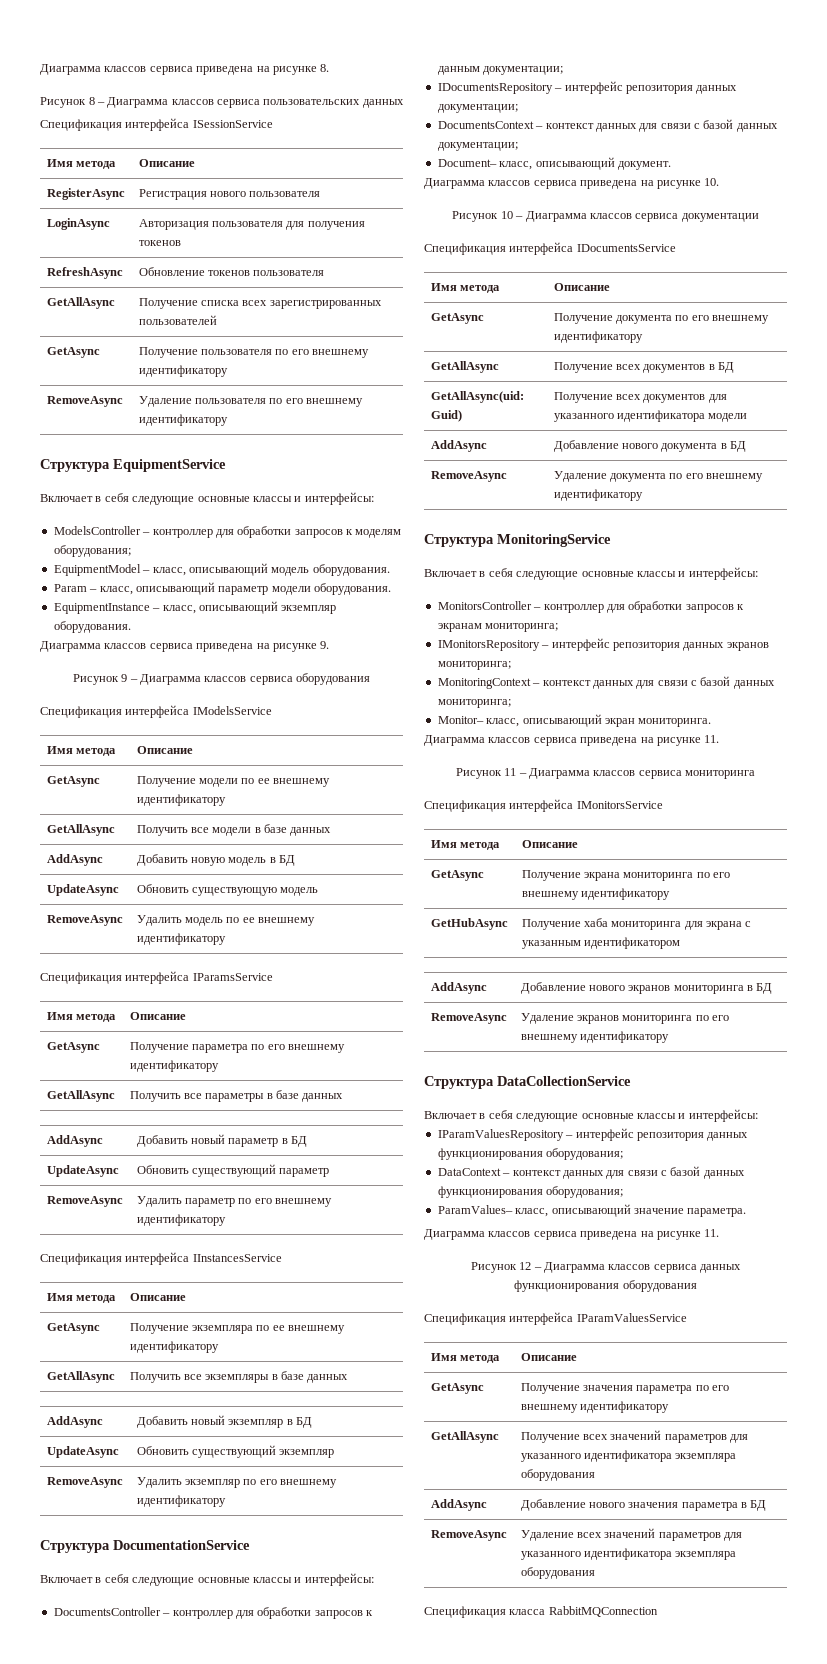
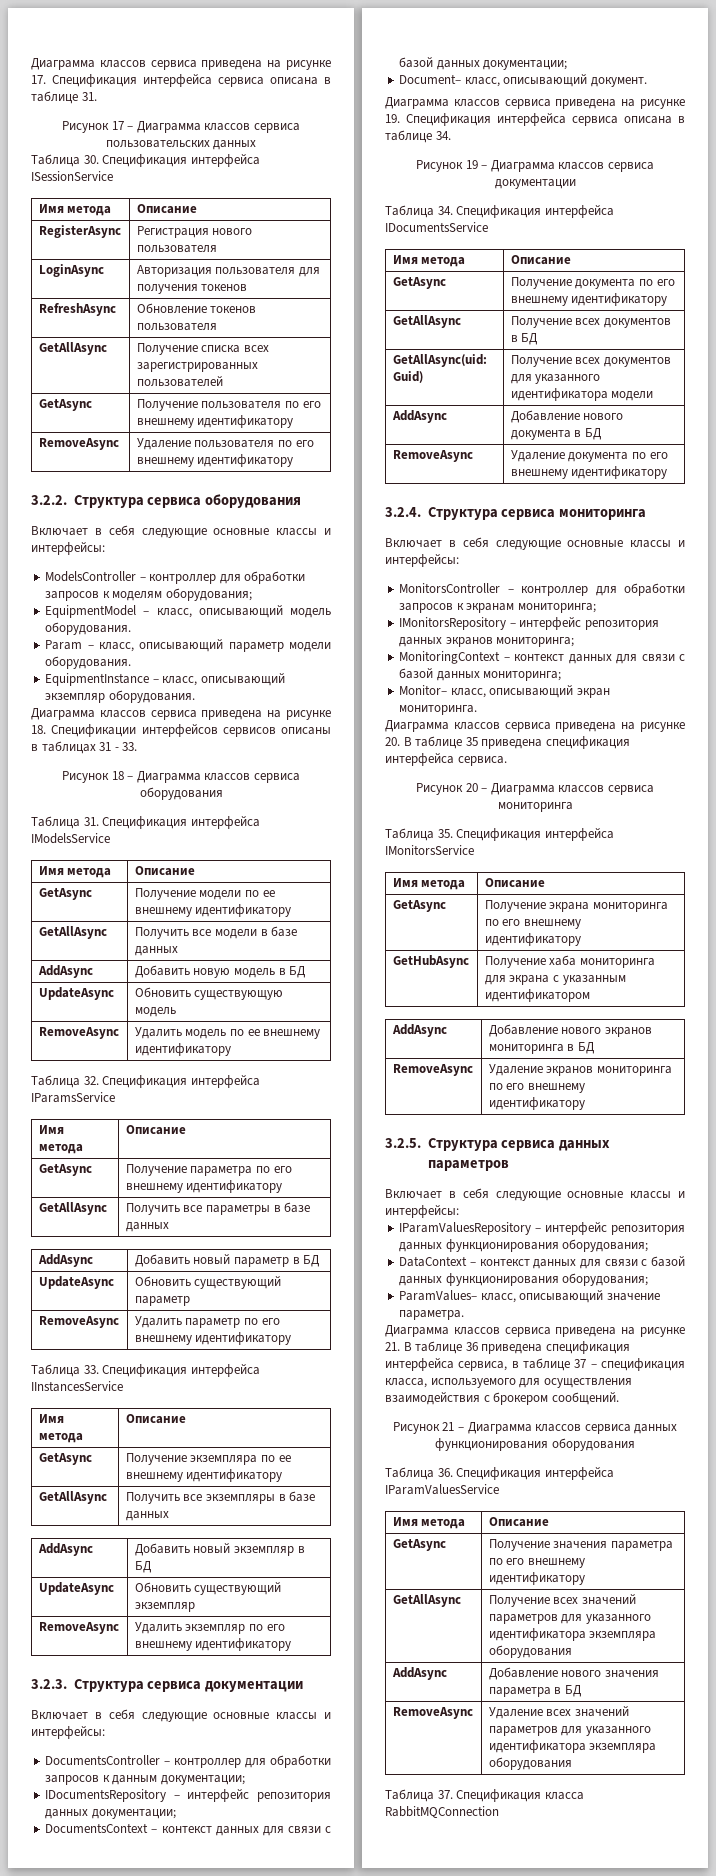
[40,64,330,75] [40,97,95,108] Диаграмма классов сервиса приведена на рисунке 8. // Рисунок 8 -> [31,58,331,70] [31,74,331,87] [31,91,97,104] [62,121,124,133] Диаграмма классов сервиса приведена на рисунке 17. Спецификация интерфейса сервиса описана в таблице 31. // Рисунок 17
(404, 103) none -> [31,154,99,167] Таблица 30.
[40,459,226,472] Структура EquipmentService -> [31,494,302,508] 3.2.2. Структура сервиса оборудования
[320,641,330,649] [72,674,128,685] 9. // Рисунок 9 -> [31,724,331,737] [31,741,138,754] [62,771,124,783] 18. Спецификации интерфейсов сервисов описаны в таблицах 31 - 33. // Рисунок 18
(371, 679) none -> [31,816,99,829] Таблица 31.
(226, 939) none -> [31,1075,99,1088] Таблица 32.
(226, 1220) none -> [31,1364,99,1377] Таблица 33.
[40,1540,250,1553] Структура DocumentationService -> [31,1679,304,1692] 3.2.3. Структура сервиса документации
[704,178,720,186] [452,211,513,222] 10. // Рисунок 10 -> [385,113,685,126] [385,130,451,143] [416,160,478,172] 19. Спецификация интерфейса сервиса описана в таблице 34. // Рисунок 19
(759, 217) none -> [385,205,453,218] Таблица 34.
[424,534,611,547] Структура MonitoringService -> [385,507,647,520] 3.2.4. Структура сервиса мониторинга
[704,735,720,743] [455,768,517,779] 11. // Рисунок 11 -> [385,736,630,749] [385,753,507,766] [416,783,478,795] 20. В таблице 35 приведена спецификация интерфейса сервиса. // Рисунок 20
(756, 774) none -> [385,828,453,841] Таблица 35.
[424,1076,631,1089] Структура DataCollectionService -> [385,1138,611,1151] [427,1160,509,1171] 3.2.5. Структура сервиса данных параметров
[704,1229,720,1237] [470,1262,532,1273] 11. // Рисунок 12 -> [385,1341,630,1354] [385,1358,685,1371] [385,1378,632,1388] [385,1392,619,1405] [392,1422,455,1434] 21. В таблице 36 приведена спецификация интерфейса сервиса, в таблице 37 – спецификация класса, используемого для осуществления взаимодействия с брокером сообщений. // Рисунок 21
(697, 1286) none -> [385,1467,453,1480] Таблица 36.
(595, 1573) none -> [385,1789,453,1802] Таблица 37.

